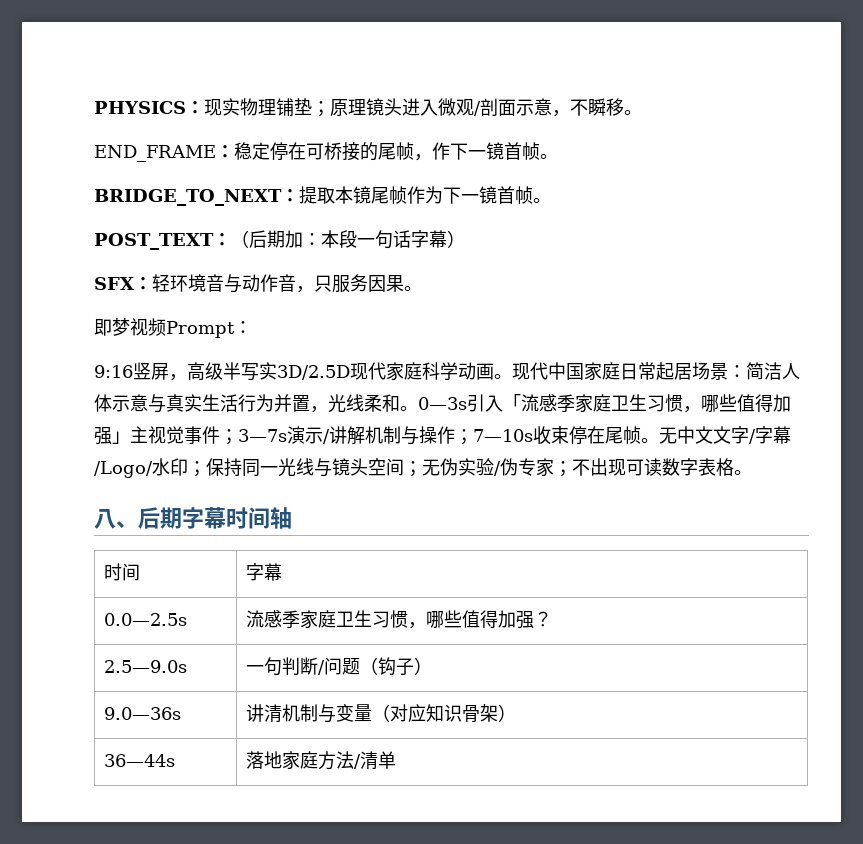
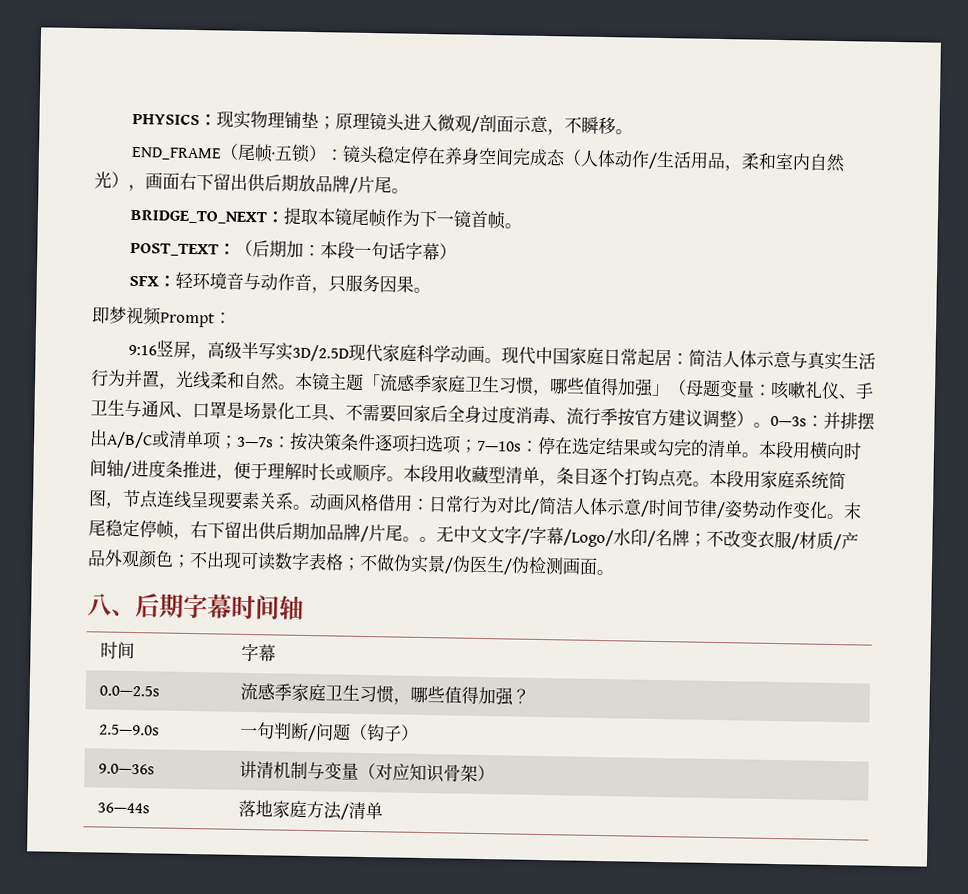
[216,142,540,161] ：稳定停在可桥接的尾帧，作下一镜首帧 -> [220,143,847,173] [94,171,392,194] （尾帧·五锁）：镜头稳定停在养身空间完成态（人体动作/生活用品，柔和室内自然光），画面右下留出供后期放品牌/片尾
[692,362,728,380] 场景 -> (673, 357) none
[400,394,503,412] 。0—3s引入 -> [243,371,364,391] 自然。本镜主题
[130,426,641,445] 主视觉事件；3—7s演示/讲解机制与操作；7—10s收束停在尾帧 -> [668,379,874,400] [90,399,875,431] [89,429,862,460] [89,459,846,490] [88,489,862,520] [88,519,420,543] （母题变量：咳嗽礼仪、手卫生与通风、口罩是场景化工具、不需要回家后全身过度消毒、流行季按官方建议调整）。0—3s：并排摆出A/B/C或清单项；3—7s：按决策条件逐项扫选项；7—10s：停在选定结果或勾完的清单。本段用横向时间轴/进度条推进，便于理解时长或顺序。本段用收藏型清单，条目逐个打钩点亮。本段用家庭系统简图，节点连线呈现要素关系。动画风格借用：日常行为对比/简洁人体示意/时间节律/姿势动作变化。末尾稳定停帧，右下留出供后期加品牌/片尾。
[188,458,554,477] ；保持同一光线与镜头空间；无伪实验/伪专家 -> [647,528,859,551] [87,549,174,569] /名牌；不改变衣服/材质/产品外观颜色
(734, 467) none -> [342,553,598,575] ；不做伪实景/伪医生/伪检测画面

